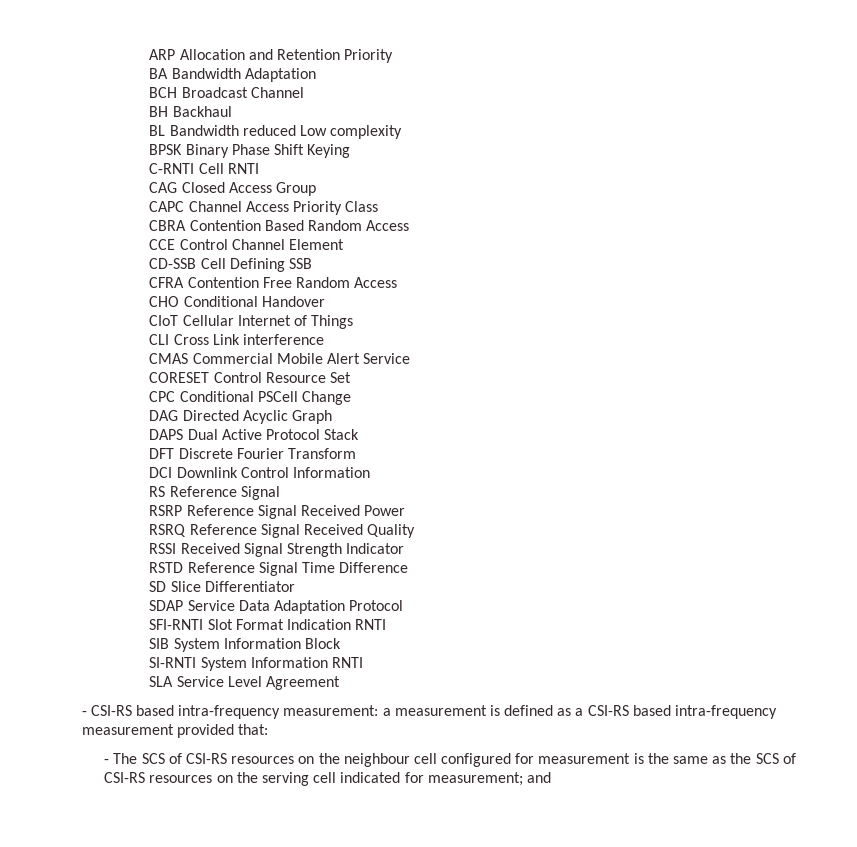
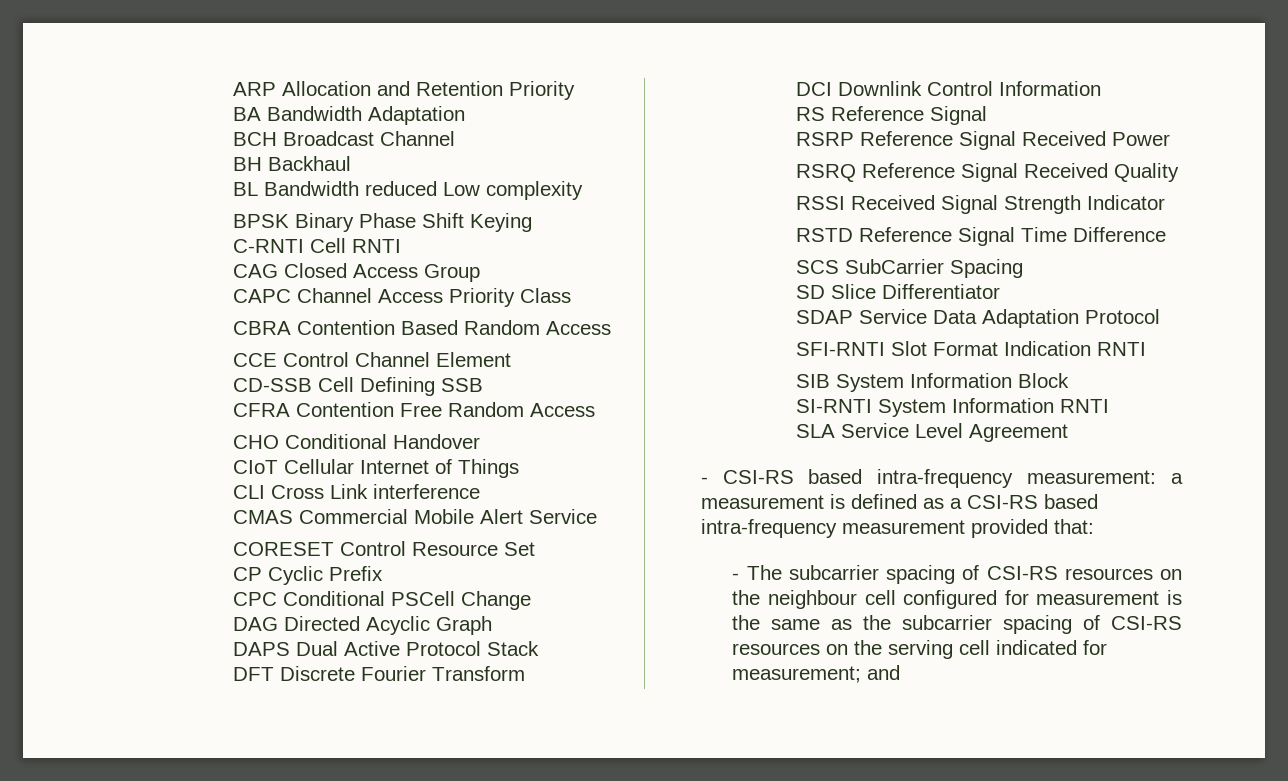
(351, 377) none -> [232,566,383,585] // CP Cyclic Prefix
(409, 567) none -> [795,259,1023,278] // SCS SubCarrier Spacing
[141,753,165,764] SCS -> [788,565,956,584] subcarrier spacing
[755,753,779,764] SCS -> [902,615,1073,634] subcarrier spacing

